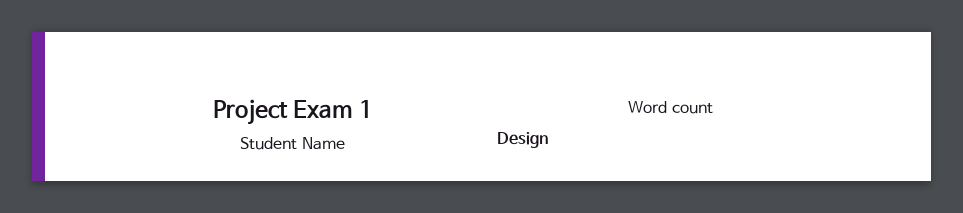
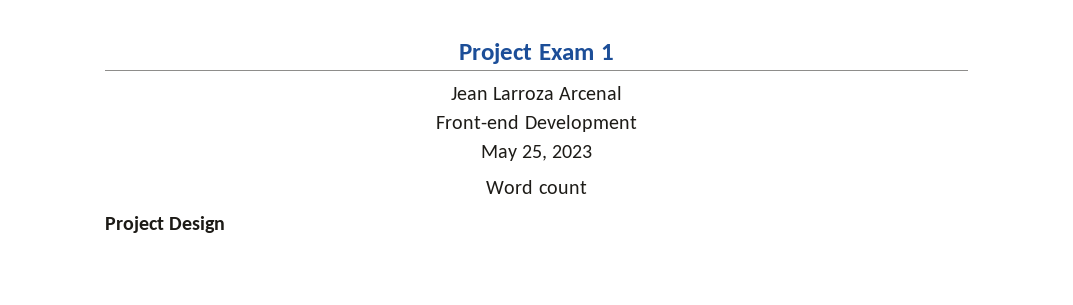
[240,137,345,150] Student Name -> [450,86,623,100] [436,115,637,132] [480,145,593,161] Jean Larroza Arcenal // Front-end Development // May 25, 2023
(713, 108) none -> [105,216,164,233] Project

